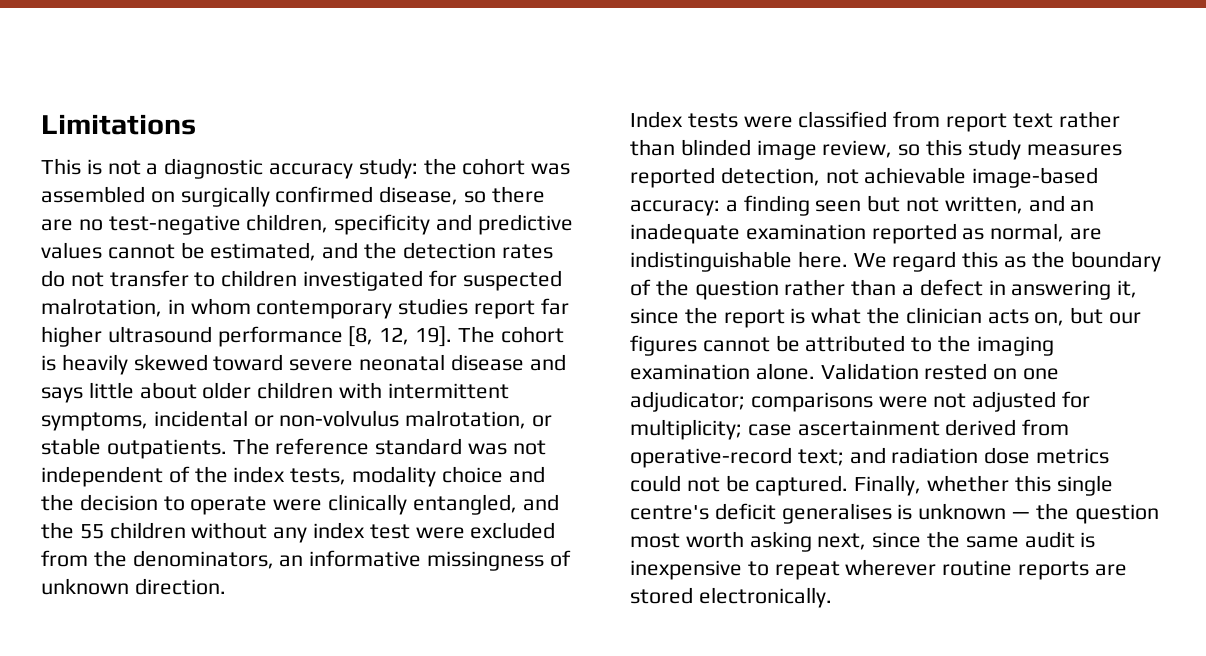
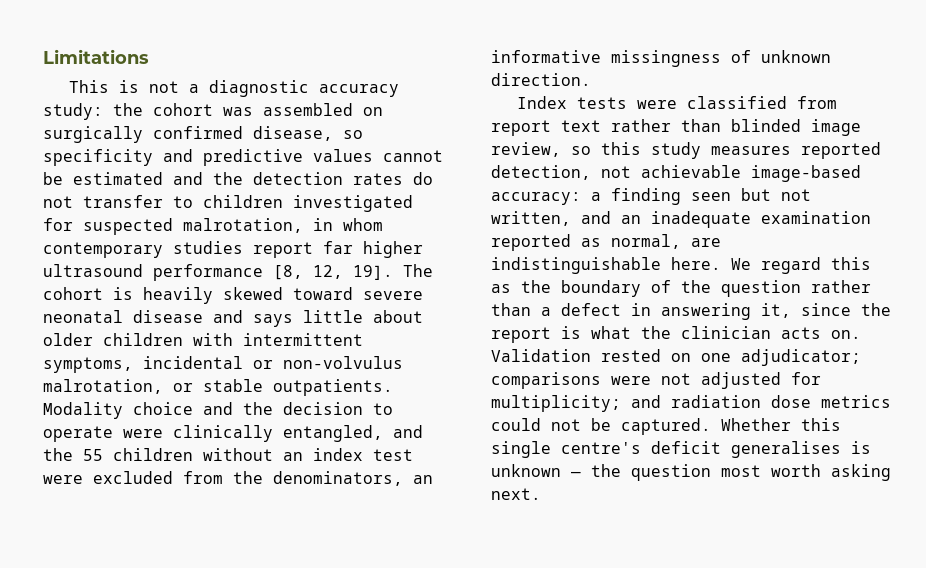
[491,186,545,203] [41,214,329,235] there are no test-negative children, -> (363, 134) none
[210,242,317,261] estimated, -> [73,172,163,185] estimated
[232,438,546,455] [41,466,437,487] The reference standard was not independent of the index tests, modality -> [43,402,123,419] Modality
[273,527,308,543] any -> [283,452,303,461] an
[1034,307,1142,326] [630,335,1054,356] [630,363,815,380] on, but our figures cannot be attributed to the imaging examination alone. -> [831,330,861,339] on.
[747,419,1070,436] [630,447,844,468] case ascertainment derived from operative-record text; -> (621, 403) none
[854,475,1010,496] Finally, whether -> [721,418,791,431] Whether
[817,531,1096,550] [630,559,1127,580] [630,587,832,608] next, since the same audit is inexpensive to repeat wherever routine reports are stored electronically. -> [491,488,541,500] next.

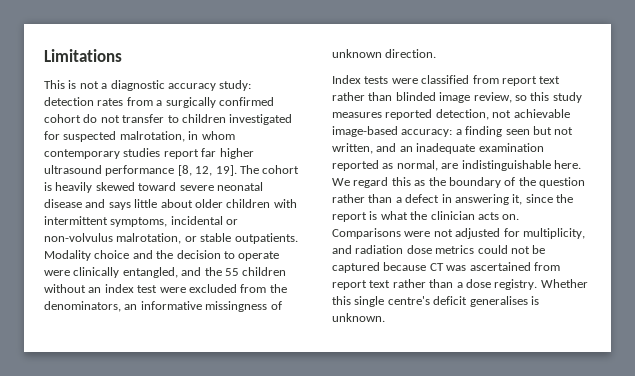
[113,103,383,116] [43,126,363,143] [43,149,443,166] [43,172,403,185] the cohort was assembled on surgically confirmed disease, so specificity and predictive values cannot be estimated and the detection rates -> [44,97,274,108] [44,114,81,123] detection rates from a surgically confirmed cohort
[491,349,861,366] [491,372,601,389] Validation rested on one adjudicator; comparisons -> [332,228,401,239] Comparisons
[491,395,621,412] multiplicity; -> [522,228,585,239] multiplicity,
[621,418,711,435] captured. -> [332,262,560,273] [332,279,538,290] captured because CT was ascertained from report text rather than a dose registry.
[491,464,891,481] [491,488,541,500] unknown — the question most worth asking next. -> [332,313,385,322] unknown.

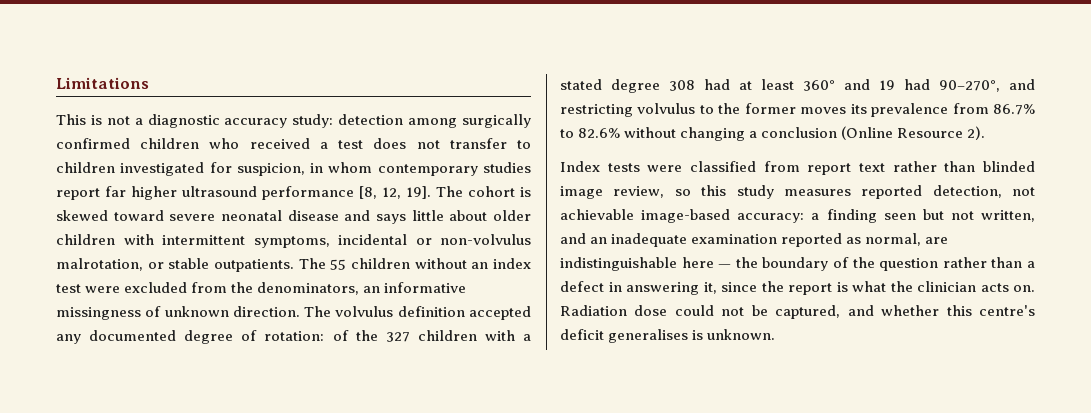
[97,97,274,108] [44,114,98,123] rates from a surgically confirmed cohort do -> [408,114,531,128] [56,138,407,149] among surgically confirmed children who received a test does
[63,131,185,142] suspected malrotation, -> [236,163,305,176] suspicion,
[55,182,93,193] heavily -> (531, 192) none
[44,250,280,261] [44,267,222,278] Modality choice and the decision to operate were clinically entangled, and the -> [298,258,326,269] The
(437, 53) none -> [304,306,531,320] [56,330,532,344] [560,79,1035,93] [560,103,1035,117] [560,126,986,141] The volvulus definition accepted any documented degree of rotation: of the 327 children with a stated degree 308 had at least 360° and 19 had 90–270°, and restricting volvulus to the former moves its prevalence from 86.7% to 82.6% without changing a conclusion (Online Resource 2).
[553,160,581,169] [332,177,426,188] here. We regard this as -> [681,257,732,268] here —
[332,228,585,239] [332,245,546,254] [332,262,560,273] [332,279,588,290] [332,296,385,307] Comparisons were not adjusted for multiplicity, and radiation dose metrics could not be captured because CT was ascertained from report text rather than a dose registry. Whether this single -> [560,305,972,319] Radiation dose could not be captured, and whether this

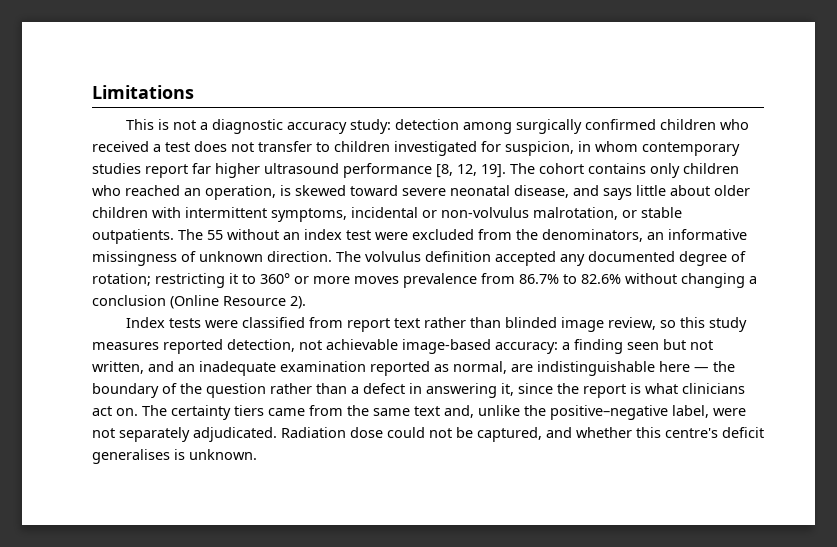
(515, 191) none -> [588,163,739,178] [92,185,276,200] contains only children who reached an operation,
[287,210,339,221] disease -> [514,185,569,198] disease,
[351,258,410,269] children -> (223, 235) none
[264,330,532,342] [560,79,1035,93] [560,103,867,117] rotation: of the 327 children with a stated degree 308 had at least 360° and 19 had 90–270°, and restricting volvulus to the former moves its -> [92,273,399,288] rotation; restricting it to 360° or more moves
[890,281,1035,292] the clinician acts on. -> [682,383,745,394] [92,405,746,420] [92,427,277,442] clinicians act on. The certainty tiers came from the same text and, unlike the positive–negative label, were not separately adjudicated.

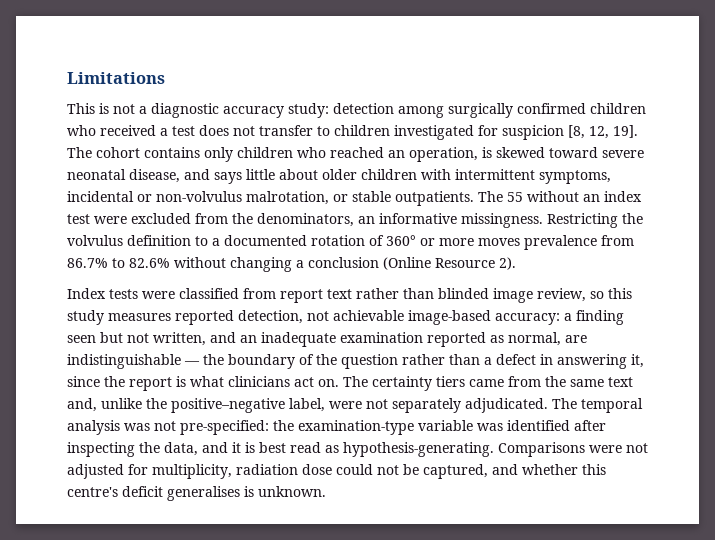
[505,141,740,156] [92,163,432,178] suspicion, in whom contemporary studies report far higher ultrasound performance -> [502,125,564,140] suspicion
[92,251,746,266] [92,273,256,288] missingness of unknown direction. The volvulus definition accepted any documented degree of rotation; restricting it to -> [461,213,643,228] [67,235,384,246] missingness. Restricting the volvulus definition to a documented rotation of
[659,361,690,372] here -> (181, 361) none
[281,427,346,438] Radiation -> [552,398,643,413] [67,420,606,435] [67,442,648,457] [67,464,298,479] The temporal analysis was not pre-specified: the examination-type variable was identified after inspecting the data, and it is best read as hypothesis-generating. Comparisons were not adjusted for multiplicity, radiation

